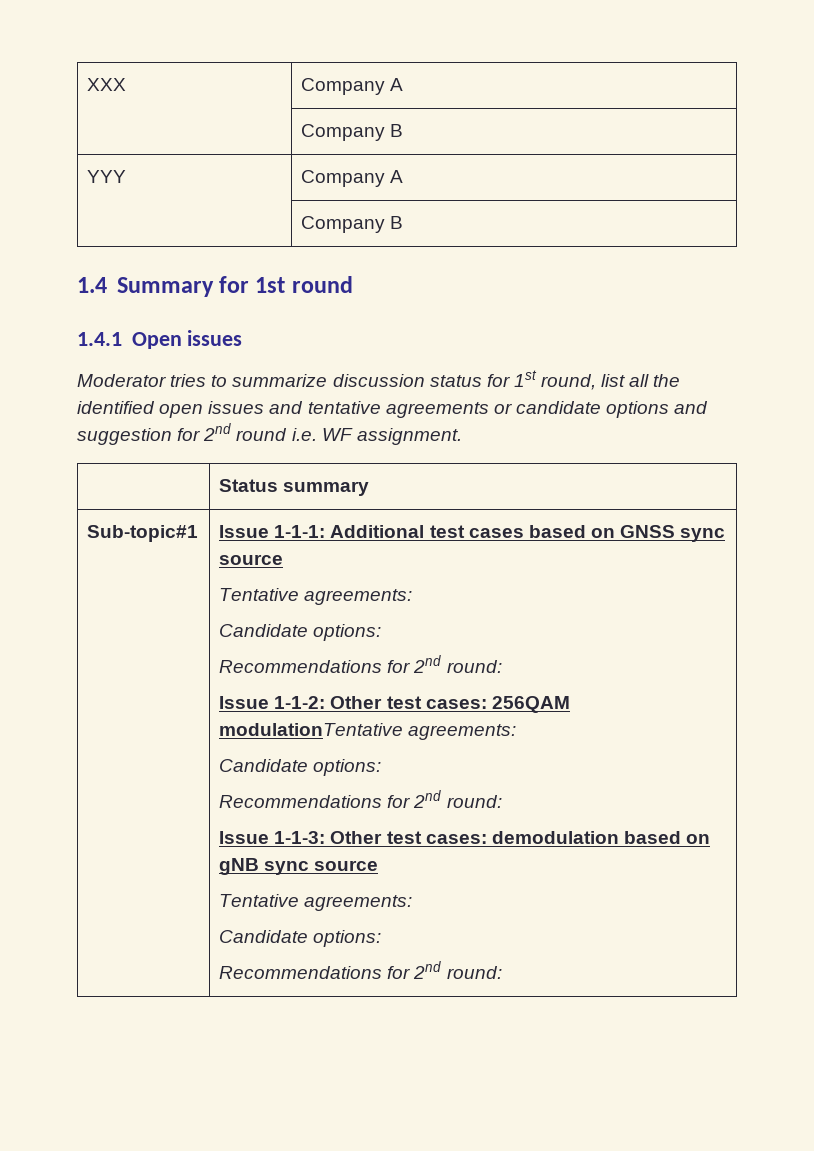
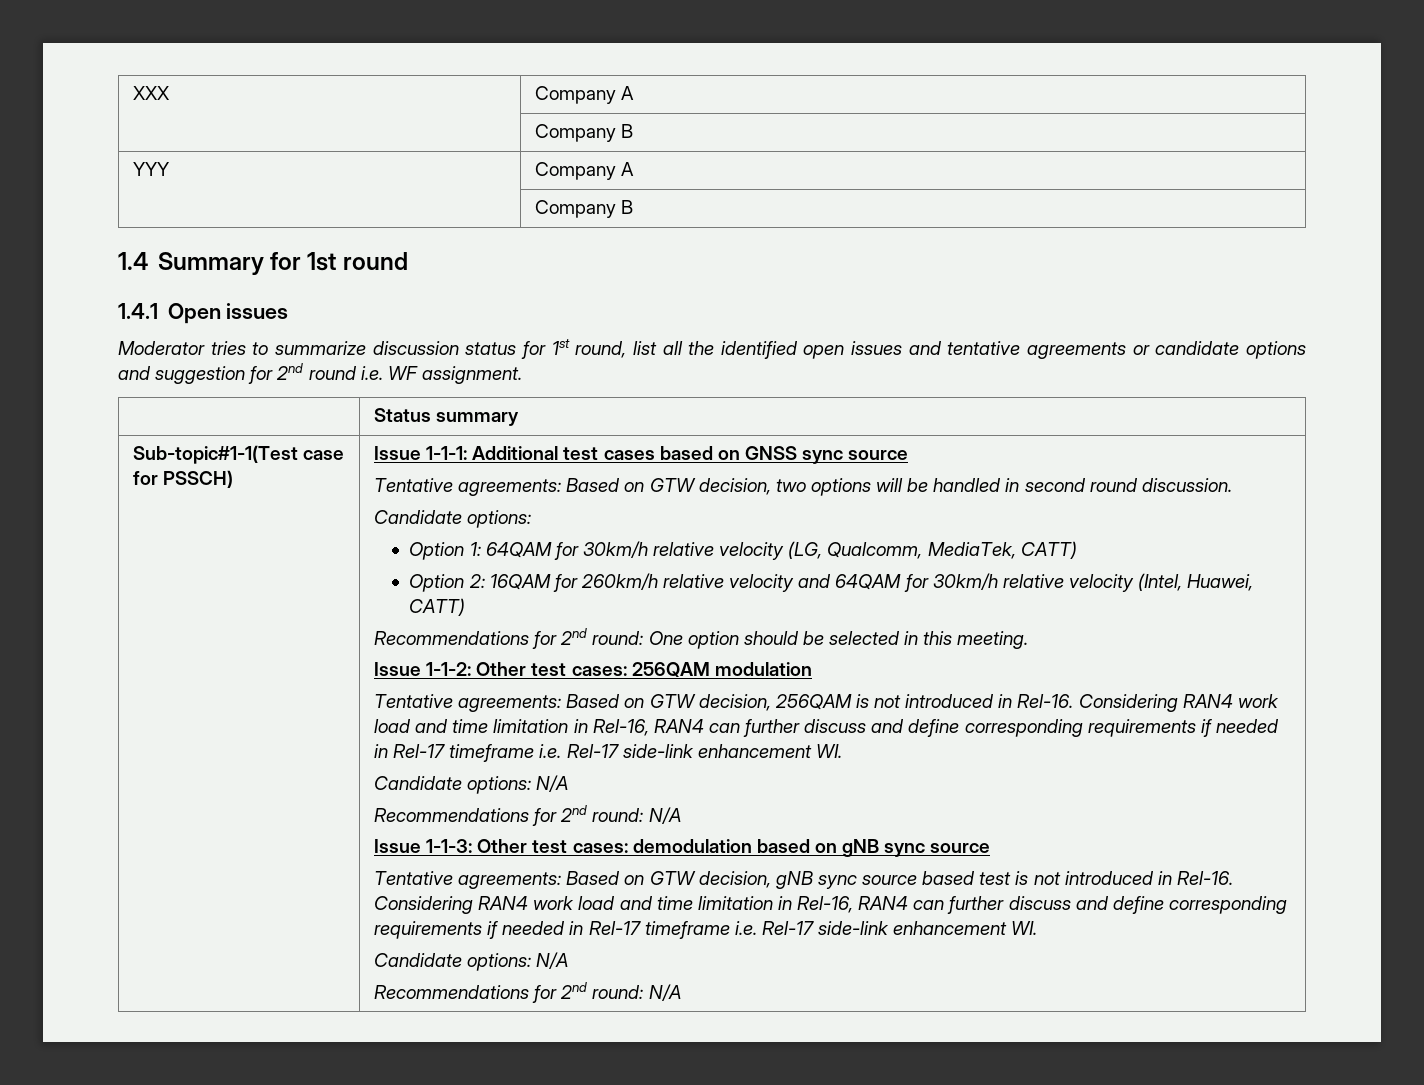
[87,525,199,542] Sub-topic#1 -> [133,445,345,464] [133,470,234,488] Sub-topic#1-1(Test case for PSSCH)
[219,624,382,641] [219,655,502,673] // Candidate options: // Recommendations for 2nd round: -> [566,478,1232,496] [374,510,532,528] [409,541,1077,560] [409,573,1254,592] [409,598,466,616] [374,628,1029,649] Based on GTW decision, two options will be handled in second round discussion. // Candidate options: // Option 1: 64QAM for 30km/h relative velocity (LG, Qualcomm, MediaTek, CATT) // Option 2: 16QAM for 260km/h relative velocity and 64QAM for 30km/h relative velocity (Intel, Huawei, CATT) // Recommendations for 2nd round: One option should be selected in this meeting.
[219,723,517,740] [219,759,382,776] [219,790,502,808] modulationTentative agreements: // Candidate options: // Recommendations for 2nd round: -> [714,662,812,676] [374,694,1279,712] [374,719,1279,737] [374,744,842,762] [374,775,569,794] [374,805,681,826] modulation // Tentative agreements: Based on GTW decision, 256QAM is not introduced in Rel-16. Considering RAN4 work load and time limitation in Rel-16, RAN4 can further discuss and define corresponding requirements if needed in Rel-17 timeframe i.e. Rel-17 side-link enhancement WI. // Candidate options: N/A // Recommendations for 2nd round: N/A
[219,930,382,947] [219,961,502,979] // Candidate options: // Recommendations for 2nd round: -> [566,871,1233,889] [374,896,1287,914] [374,921,1038,939] [374,952,569,971] [374,982,681,1003] Based on GTW decision, gNB sync source based test is not introduced in Rel-16. Considering RAN4 work load and time limitation in Rel-16, RAN4 can further discuss and define corresponding requirements if needed in Rel-17 timeframe i.e. Rel-17 side-link enhancement WI. // Candidate options: N/A // Recommendations for 2nd round: N/A

